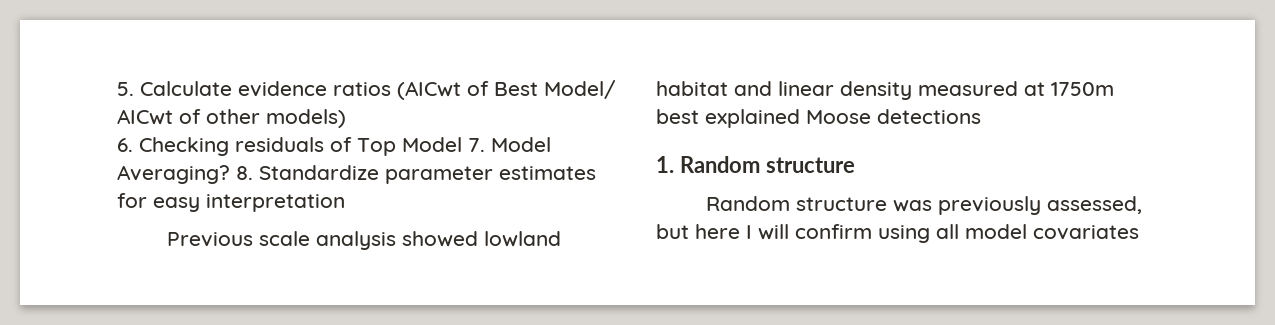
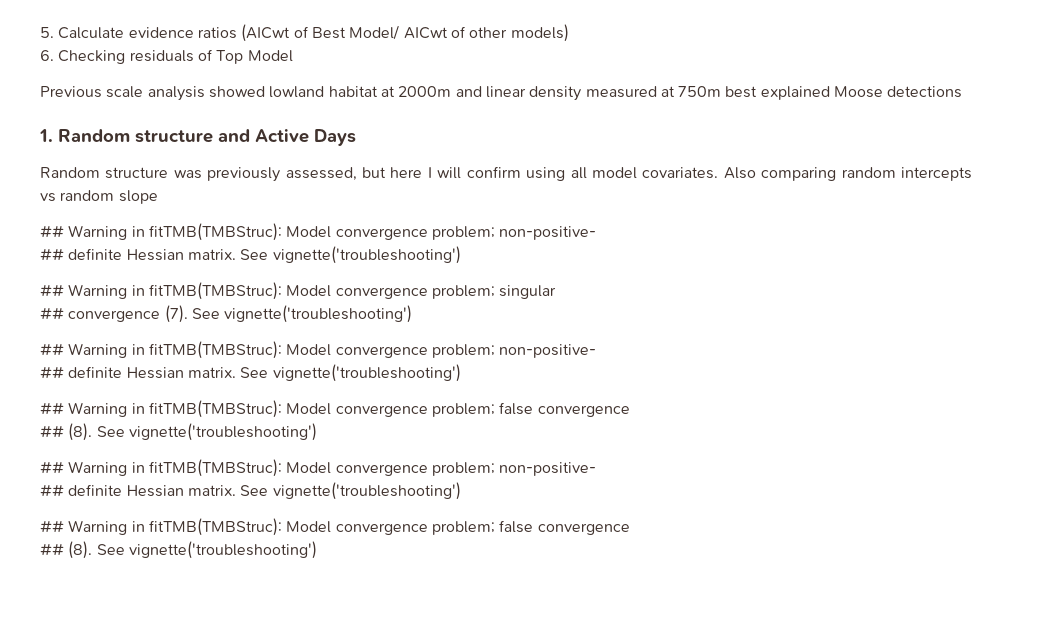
[468,137,551,152] [117,165,596,184] [117,193,345,212] 7. Model Averaging? 8. Standardize parameter estimates for easy interpretation -> (293, 56) none
(728, 88) none -> [380,86,452,97] at 2000m
[1051,82,1114,96] 1750m -> [678,86,722,97] 750m
(855, 165) none -> [218,129,356,146] and Active Days
[1033,225,1139,240] covariates -> [642,167,972,181] [40,190,158,204] [40,223,597,241] [40,246,461,264] [40,282,557,300] [40,305,413,323] [40,341,597,359] [40,364,461,382] [40,400,630,418] [40,423,317,441] [40,459,597,477] [40,482,461,500] [40,518,630,536] [40,541,317,559] covariates. Also comparing random intercepts vs random slope // ## Warning in fitTMB(TMBStruc): Model convergence problem; non-positive- // ## definite Hessian matrix. See vignette('troubleshooting') // ## Warning in fitTMB(TMBStruc): Model convergence problem; singular // ## convergence (7). See vignette('troubleshooting') // ## Warning in fitTMB(TMBStruc): Model convergence problem; non-positive- // ## definite Hessian matrix. See vignette('troubleshooting') // ## Warning in fitTMB(TMBStruc): Model convergence problem; false convergence // ## (8). See vignette('troubleshooting') // ## Warning in fitTMB(TMBStruc): Model convergence problem; non-positive- // ## definite Hessian matrix. See vignette('troubleshooting') // ## Warning in fitTMB(TMBStruc): Model convergence problem; false convergence // ## (8). See vignette('troubleshooting')

